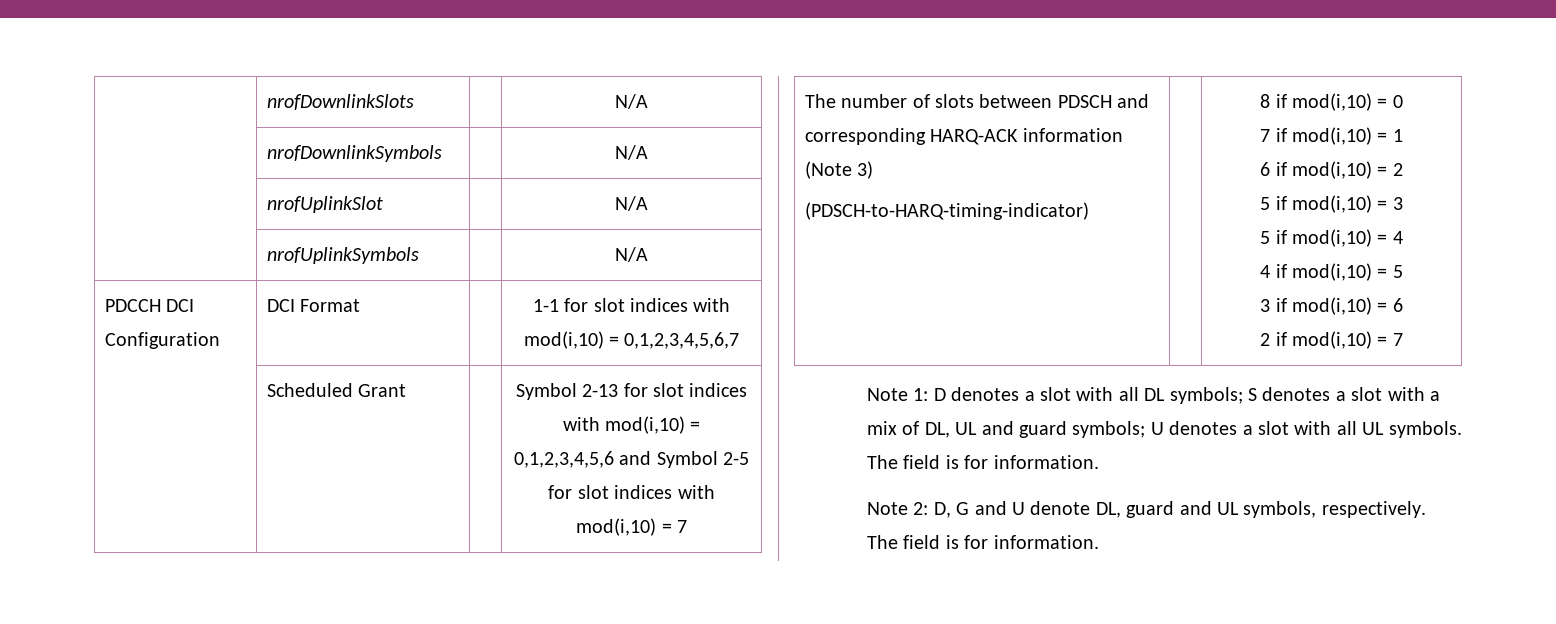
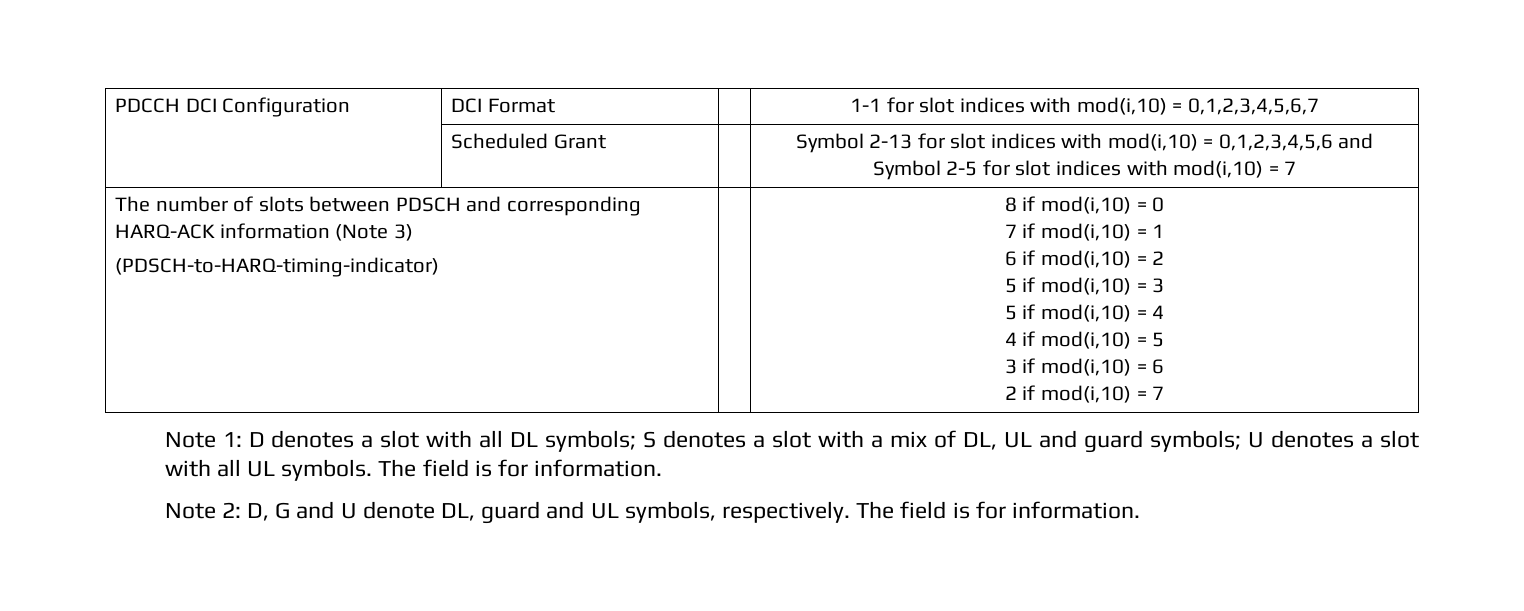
[266,94,414,110] [615,94,648,109] [266,145,442,162] [615,145,648,160] [266,196,383,213] [615,196,648,211] [266,247,419,264] [615,247,648,262] | nrofDownlinkSlots | | N/A // | nrofDownlinkSymbols | | N/A // | nrofUplinkSlot | | N/A // | nrofUplinkSymbols | | N/A // -> (114, 105) none

